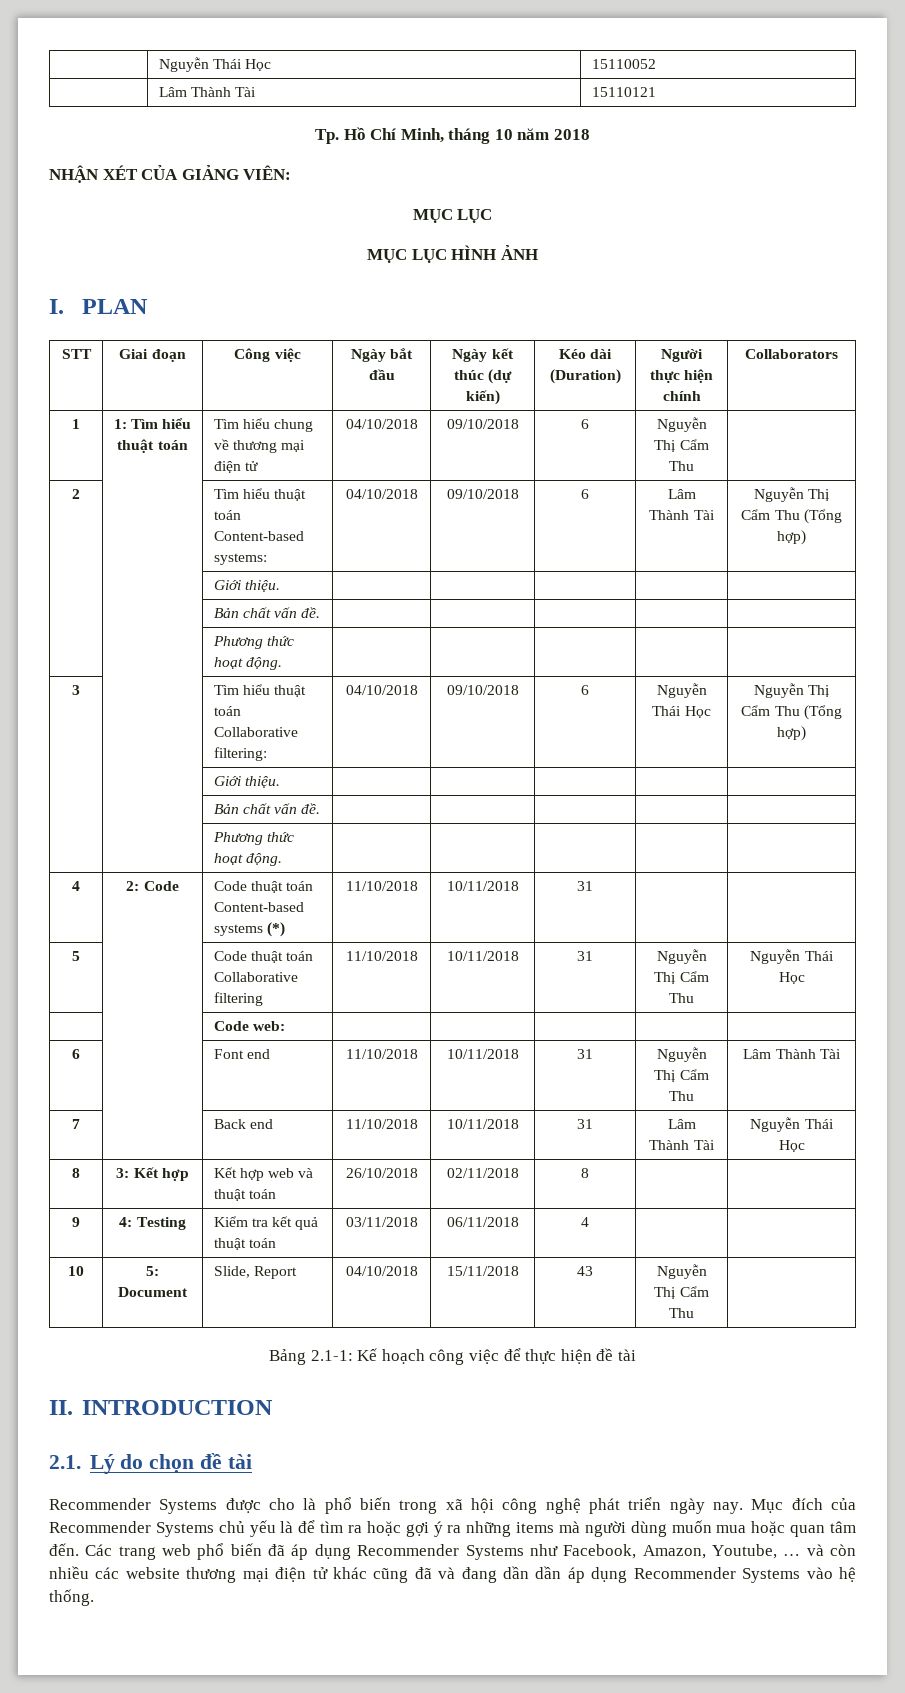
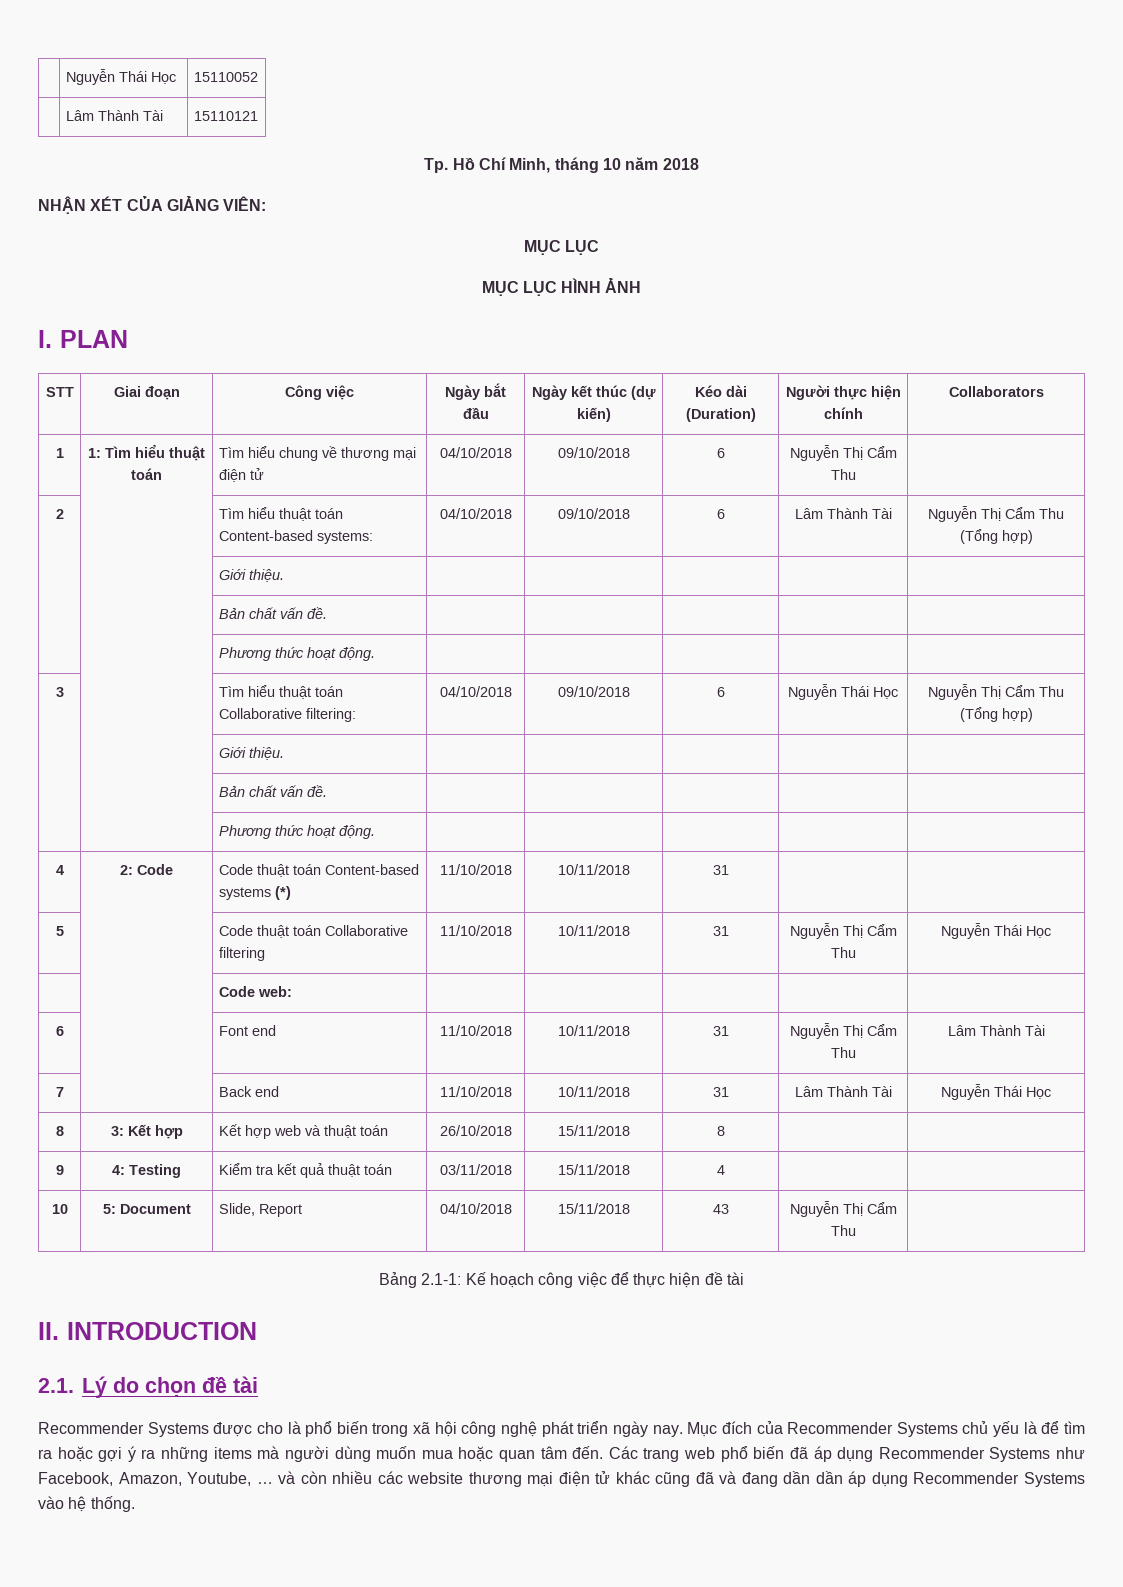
[446,1168,519,1178] 02/11/2018 -> [557,1125,630,1136] 15/11/2018
[446,1217,519,1227] 06/11/2018 -> [557,1164,630,1175] 15/11/2018

